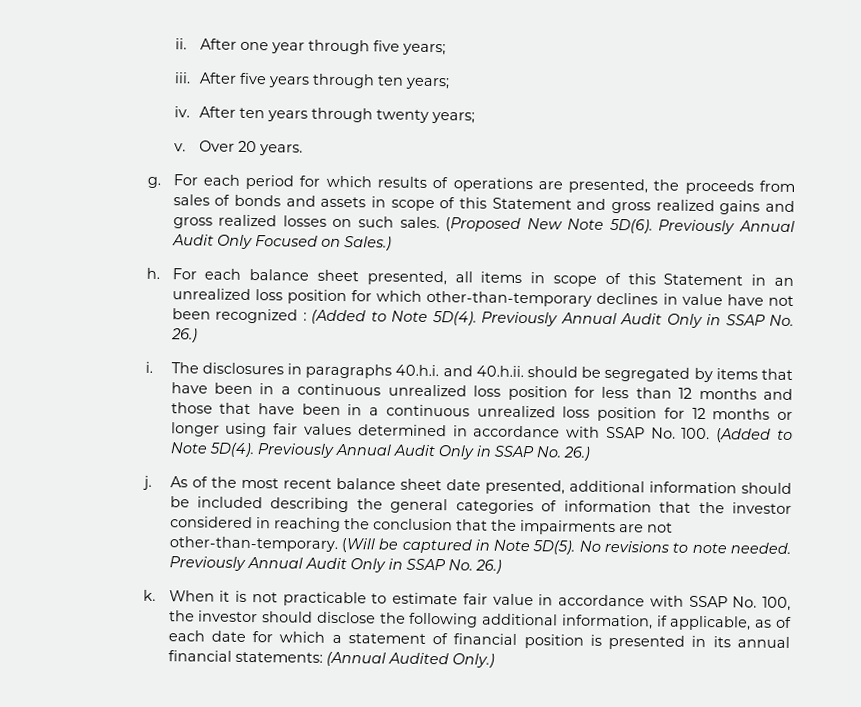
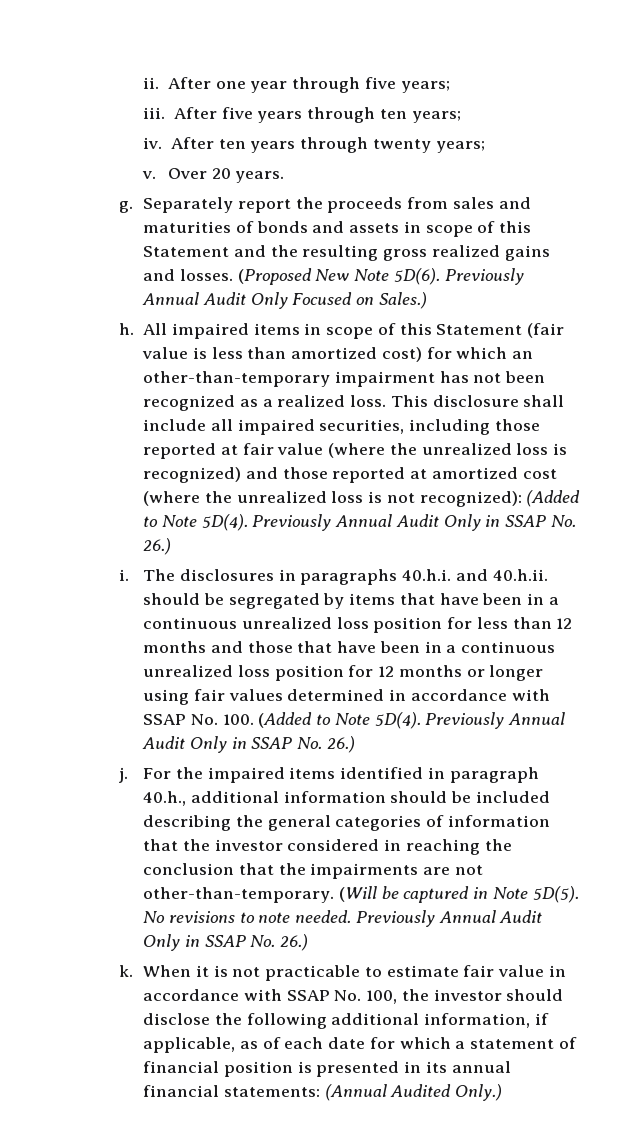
[172,174,649,194] For each period for which results of operations are presented, -> [143,197,292,213] Separately report
(210, 200) none -> [498,197,531,209] [143,221,232,233] and maturities
(607, 204) none -> [270,245,379,261] the resulting
[172,214,440,229] gross realized losses on such sales. -> [180,269,234,281] losses.
[171,268,473,286] For each balance sheet presented, all -> [143,323,250,339] All impaired
[751,274,794,286] [171,288,795,307] [171,308,307,324] in an unrealized loss position for which other-than-temporary declines in value have not been recognized : -> [527,323,565,338] [142,347,534,362] [143,371,546,387] [143,395,565,411] [143,419,540,435] [143,443,568,459] [143,467,557,483] [143,491,522,507] (fair value is less than amortized cost) for which an other-than-temporary impairment has not been recognized as a realized loss. This disclosure shall include all impaired securities, including those reported at fair value (where the unrealized loss is recognized) and those reported at amortized cost (where the unrealized loss is not recognized):
[169,476,565,495] As of the most recent balance sheet date presented, -> [143,767,539,783] [143,791,187,806] For the impaired items identified in paragraph 40.h.,

